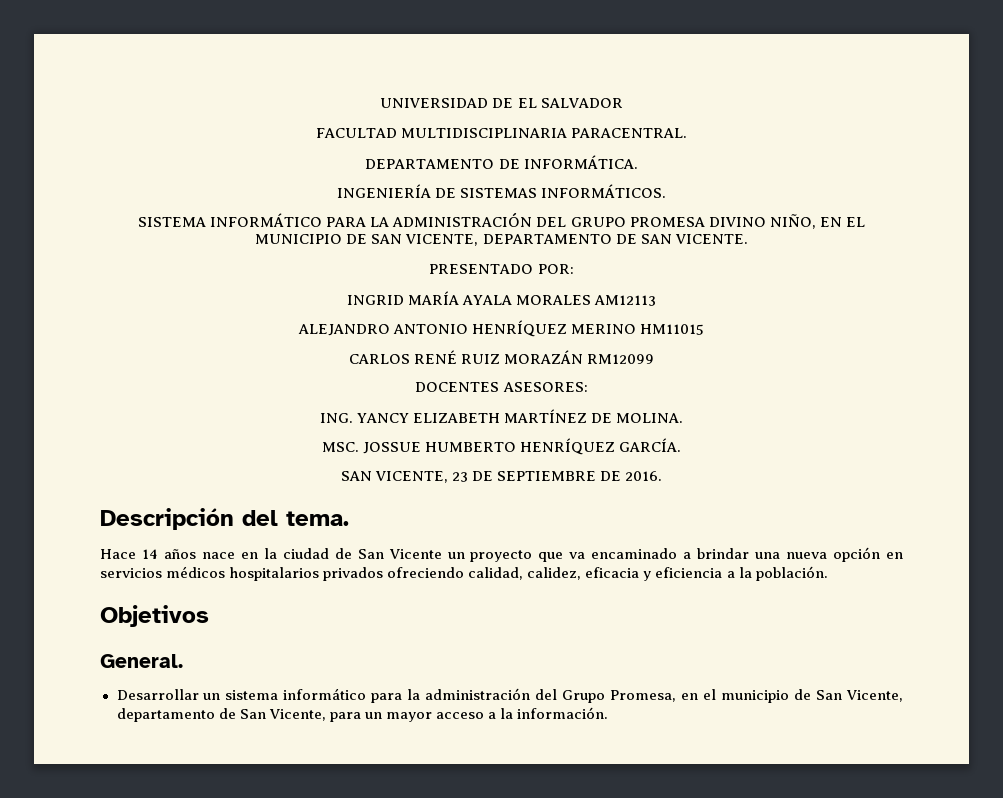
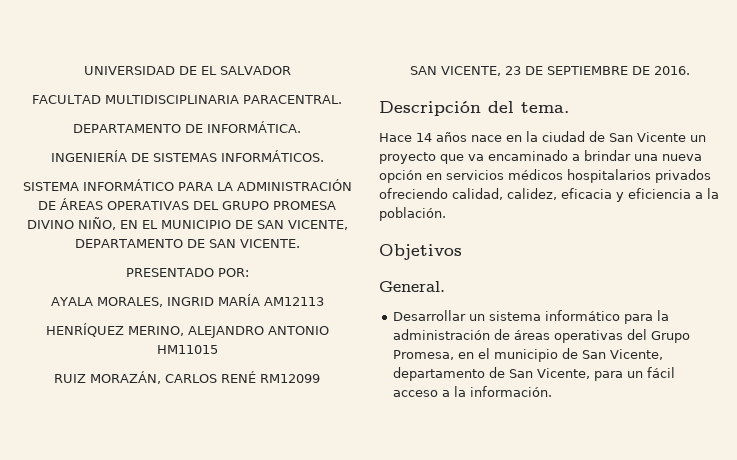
(533, 220) none -> [38,198,189,210] DE ÁREAS OPERATIVAS
[346,291,657,306] [297,320,705,337] [348,350,655,364] [415,382,588,392] [319,409,684,423] [321,438,682,455] INGRID MARÍA AYALA MORALES AM12113 // ALEJANDRO ANTONIO HENRÍQUEZ MERINO HM11015 // CARLOS RENÉ RUIZ MORAZÁN RM12099 // DOCENTES ASESORES: // ING. YANCY ELIZABETH MARTÍNEZ DE MOLINA. // MSC. JOSSUE HUMBERTO HENRÍQUEZ GARCÍA. -> [50,294,324,307] [45,323,329,338] [156,345,218,354] [54,371,320,384] AYALA MORALES, INGRID MARÍA AM12113 // HENRÍQUEZ MERINO, ALEJANDRO ANTONIO HM11015 // RUIZ MORAZÁN, CARLOS RENÉ RM12099
(531, 694) none -> [493,329,623,343] de áreas operativas
[385,712,432,722] mayor -> [646,367,675,378] fácil

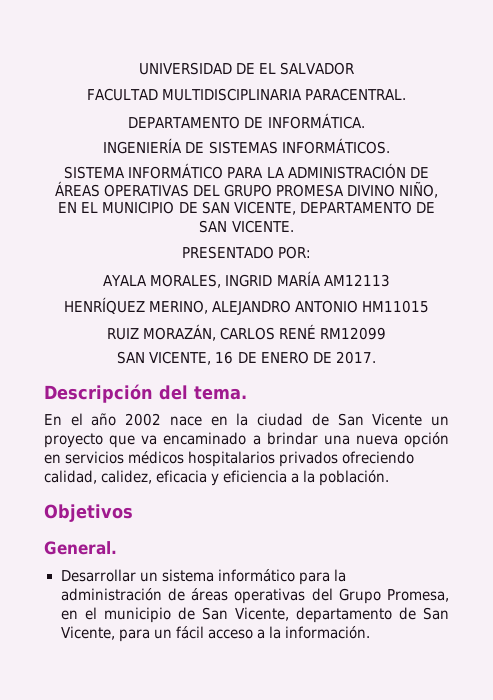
[505,66,690,75] 23 DE SEPTIEMBRE DE 2016. -> [215,351,376,364] 16 DE ENERO DE 2017.
[379,132,467,142] Hace 14 años -> [44,413,162,426] En el año 2002

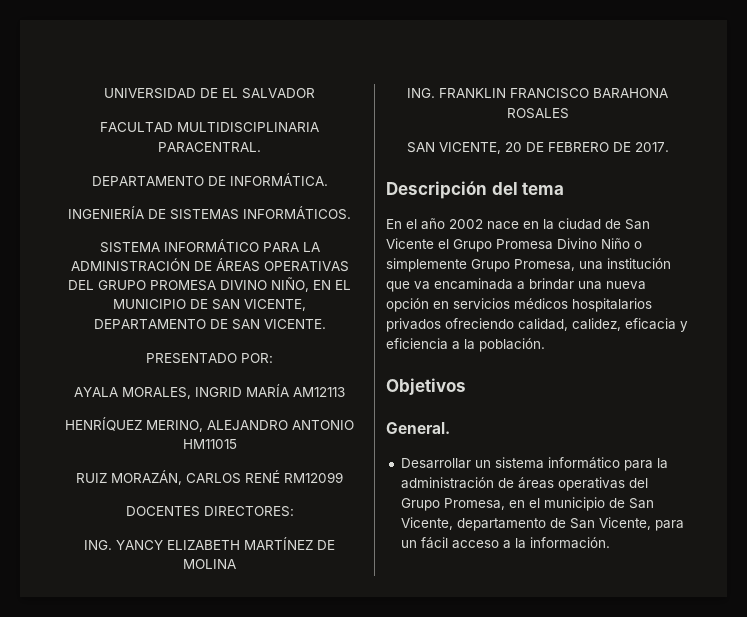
[117,351,309,365] // SAN VICENTE, 16 DE ENERO -> [125,506,294,517] [84,537,335,550] [183,559,236,569] [407,88,668,99] [506,108,569,119] [406,142,609,154] // DOCENTES DIRECTORES: // ING. YANCY ELIZABETH MARTÍNEZ DE MOLINA // ING. FRANKLIN FRANCISCO BARAHONA ROSALES // SAN VICENTE, 20 DE FEBRERO
[194,386,247,400] tema. -> [522,182,565,195] tema
[431,416,450,426] [44,433,103,448] un proyecto -> [438,238,642,252] [386,258,671,272] el Grupo Promesa Divino Niño o simplemente Grupo Promesa, una institución
[163,432,247,445] encaminado -> [434,278,513,290] encaminada

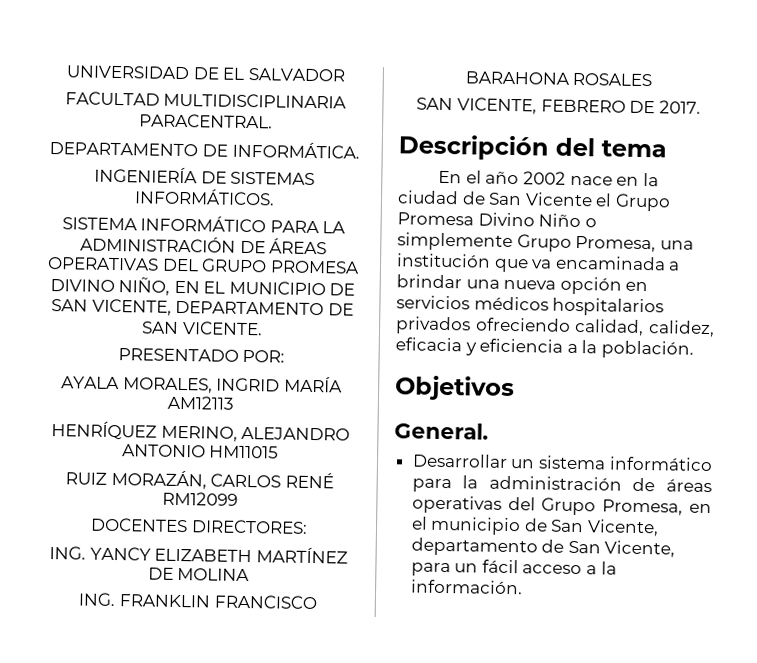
[504,142,544,152] 20 DE -> (537, 106) none

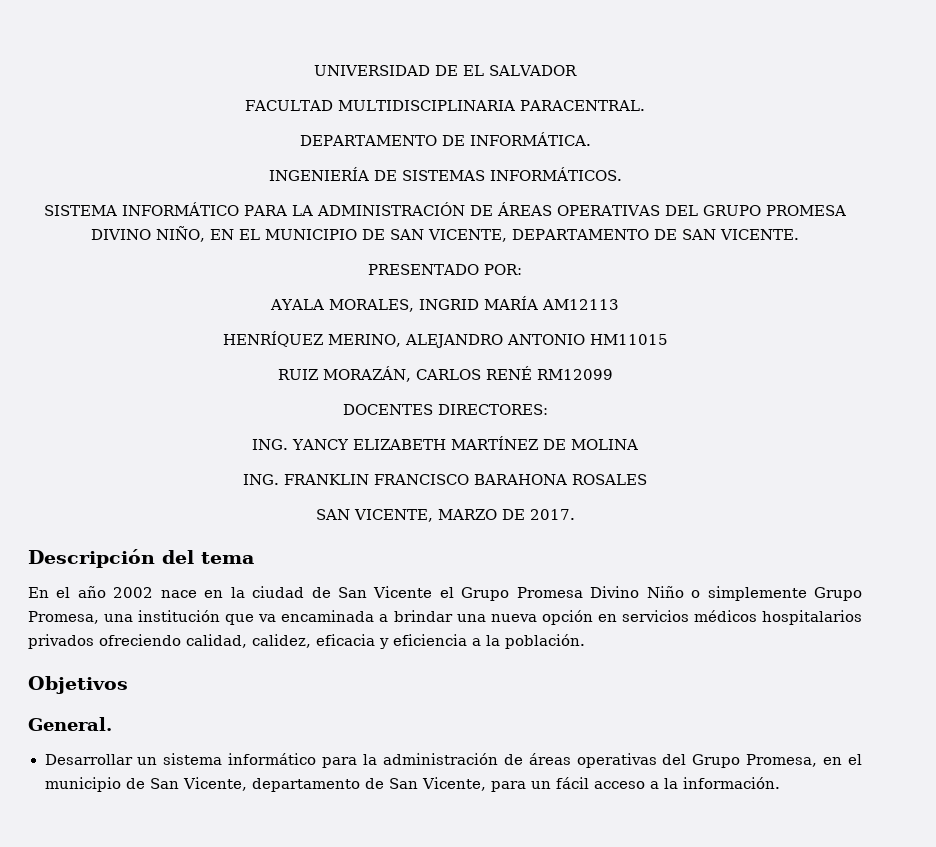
[540,99,626,113] FEBRERO -> [437,509,497,520] MARZO

